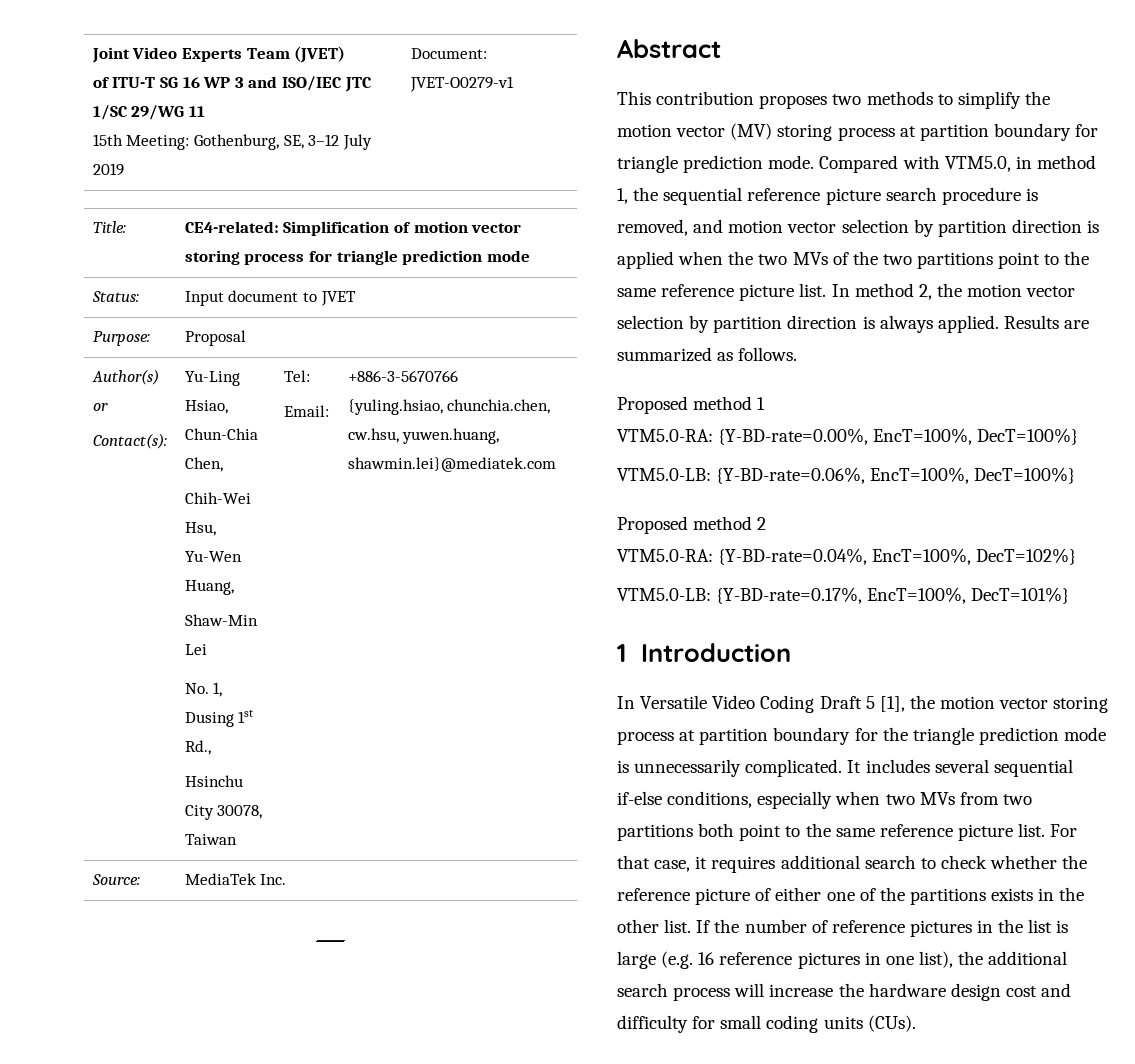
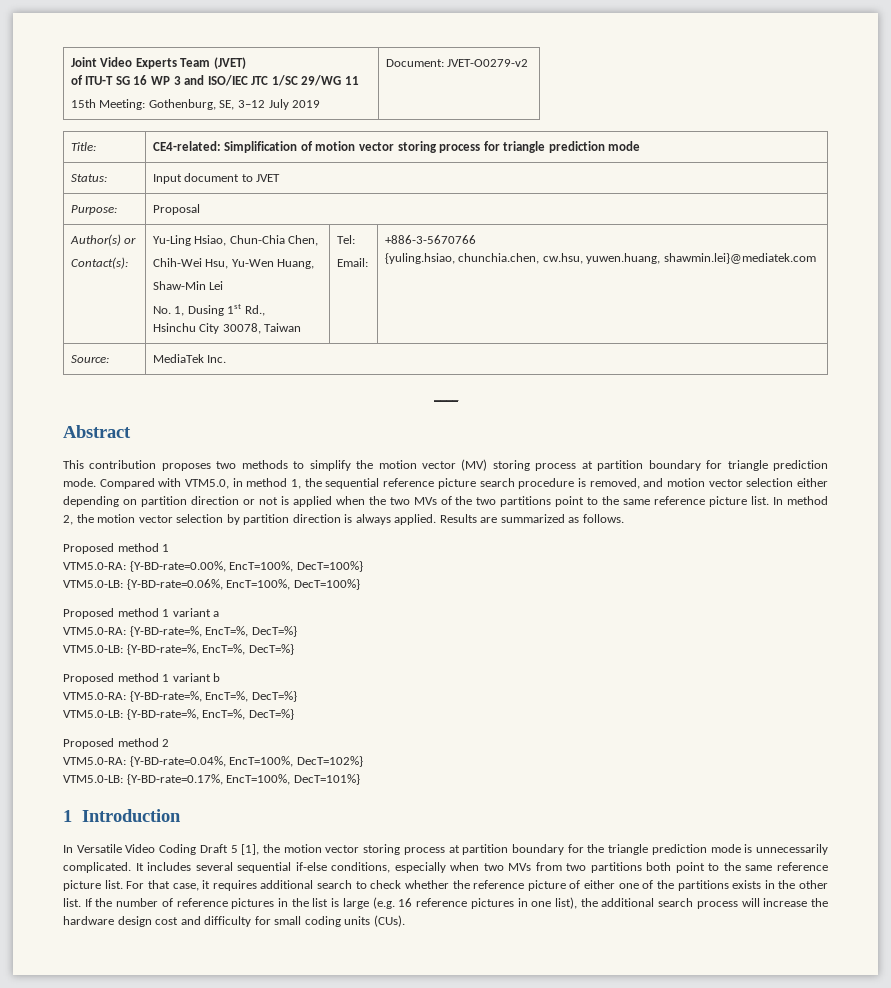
[409,76,514,92] JVET-O0279-v1 -> [447,59,529,67] JVET-O0279-v2
[913,219,1082,237] by partition direction -> [797,478,829,487] [63,496,278,507] either depending on partition direction or not
(1076, 475) none -> [63,608,220,619] [63,626,297,637] [63,644,294,655] [63,673,221,684] [63,691,297,702] [63,709,294,720] // Proposed method 1 variant a // VTM5.0-RA: {Y-BD-rate=%, EncT=%, DecT=%} // VTM5.0-LB: {Y-BD-rate=%, EncT=%, DecT=%} // Proposed method 1 variant b // VTM5.0-RA: {Y-BD-rate=%, EncT=%, DecT=%} // VTM5.0-LB: {Y-BD-rate=%, EncT=%, DecT=%}

